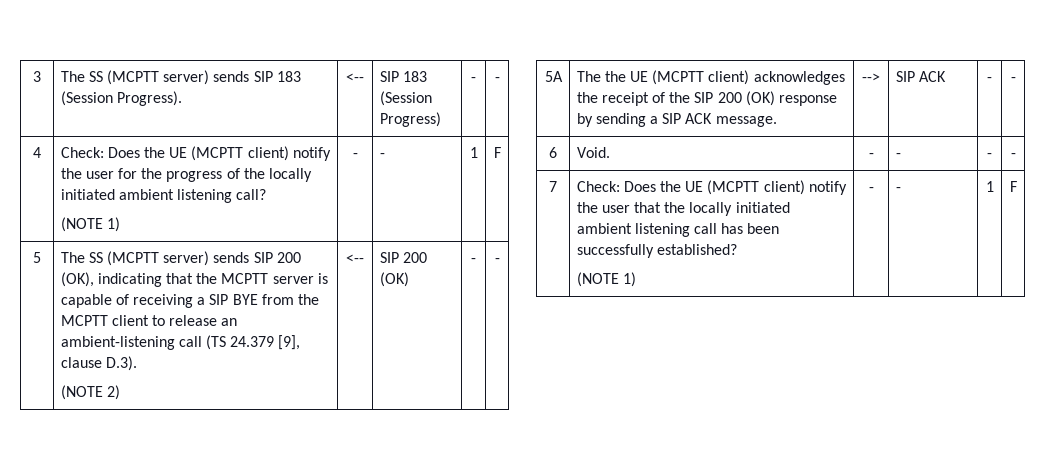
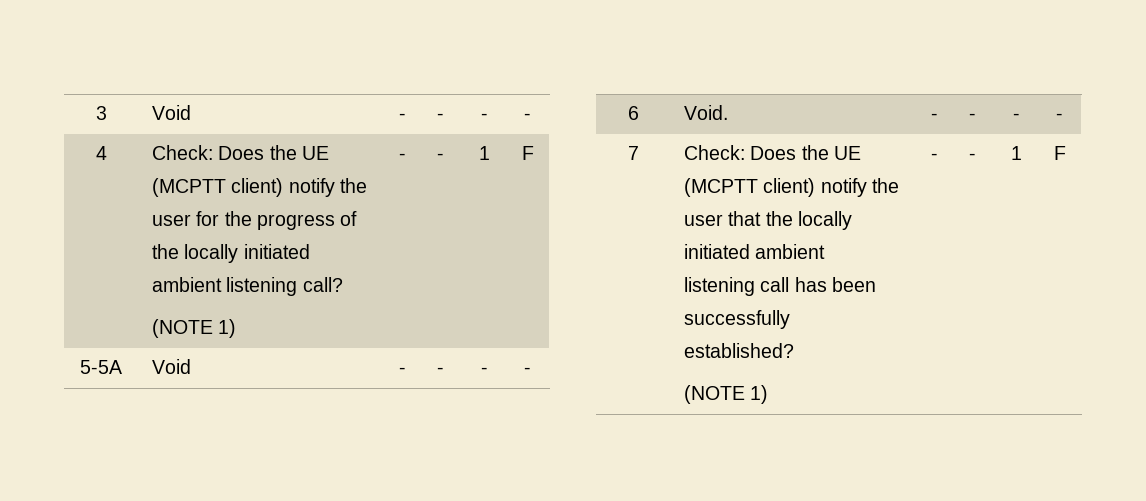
[60,70,301,85] [60,91,182,106] [346,73,364,82] [379,71,427,82] [379,91,432,106] [379,112,441,127] The SS (MCPTT server) sends SIP 183 (Session Progress). | <-- | SIP 183 (Session Progress) -> [152,105,192,120] [399,113,406,120] [437,113,445,120] Void | - | -
[33,252,41,263] [60,251,301,266] [60,272,328,287] [60,294,320,308] [60,315,238,326] [60,335,301,350] [60,356,137,371] [60,385,120,400] [346,254,364,263] [379,252,427,263] [379,272,409,287] [471,258,476,263] [494,258,500,263] [544,71,563,82] [576,70,845,85] [576,91,838,106] [576,113,777,127] [862,73,880,82] [895,71,946,82] 5 | The SS (MCPTT server) sends SIP 200 (OK), indicating that the MCPTT server is capable of receiving a SIP BYE from the MCPTT client to release an ambient-listening call (TS 24.379 [9], clause D.3). // (NOTE 2) | <-- | SIP 200 (OK) | - | - // 5A | The the UE (MCPTT client) acknowledges the receipt of the SIP 200 (OK) response by sending a SIP ACK message. | --> | SIP ACK -> [80,360,122,374] [152,359,192,374] [399,367,406,374] [437,367,445,374] 5-5A | Void | - | -

